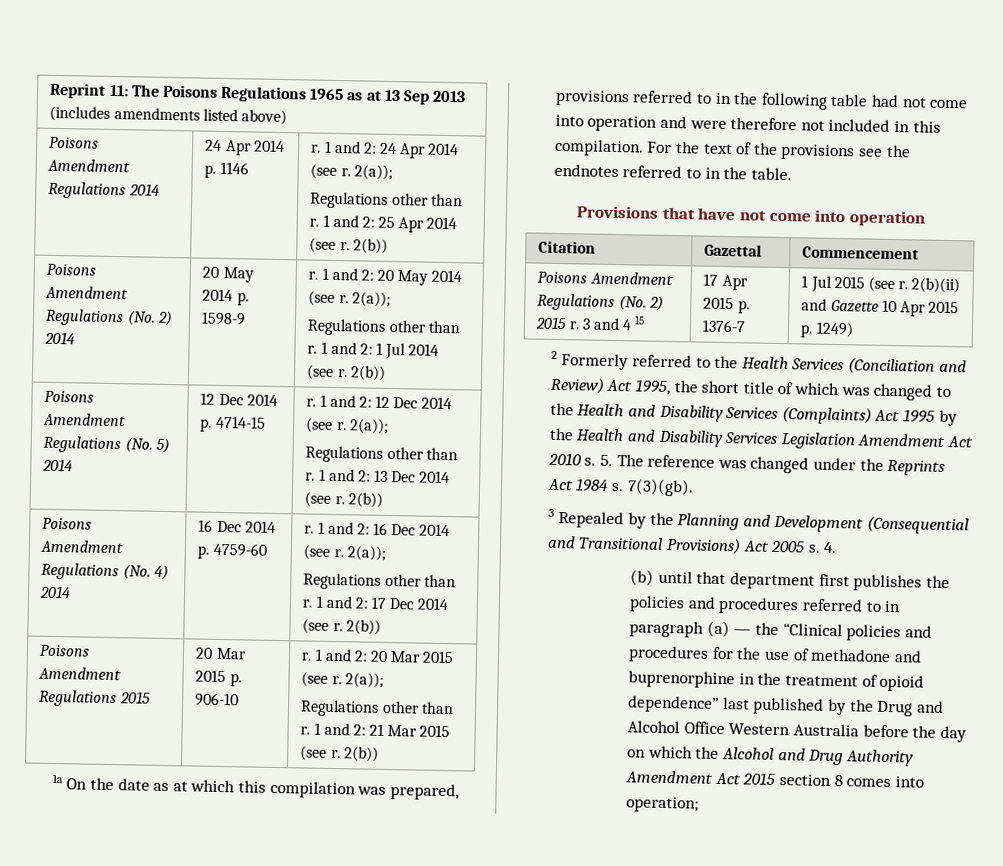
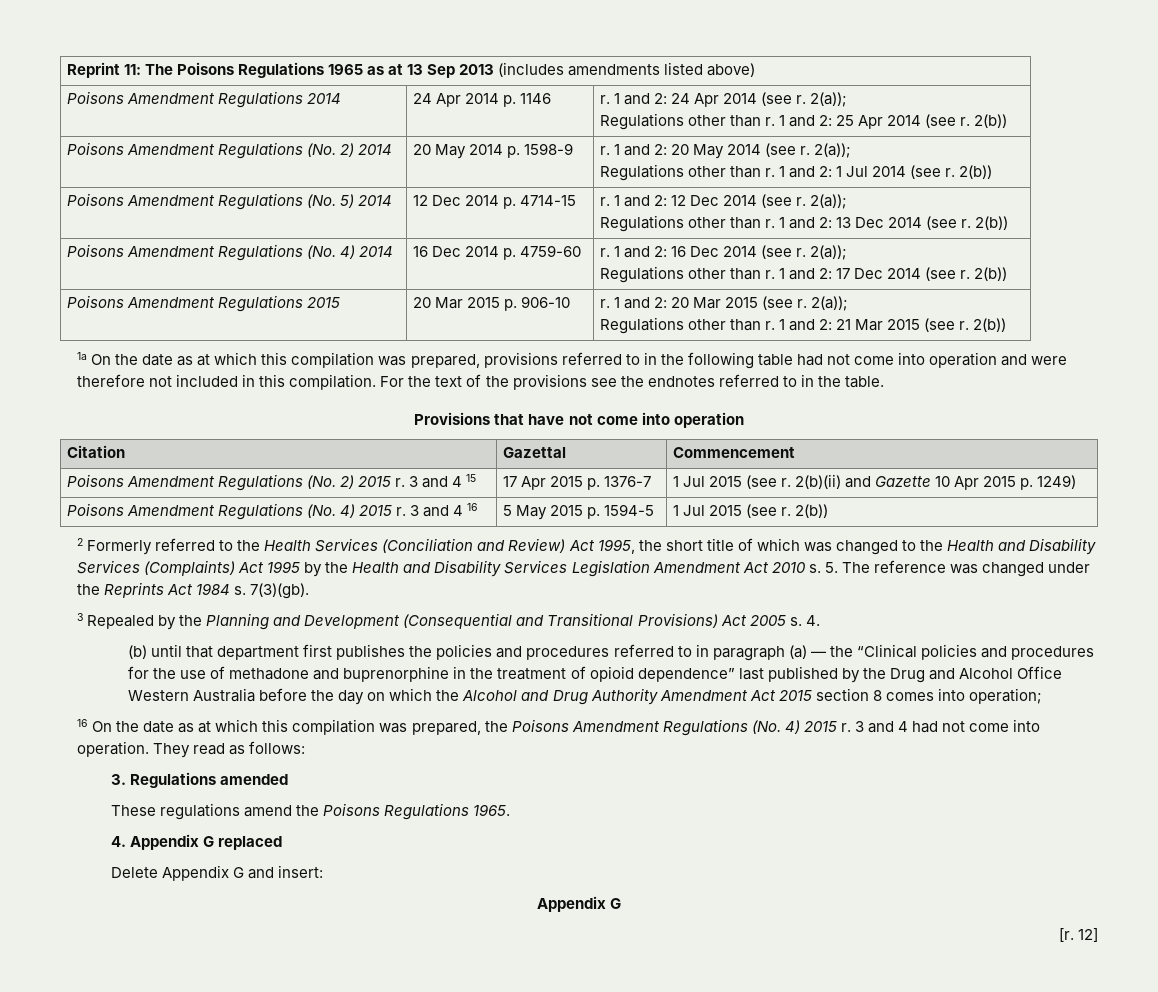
(854, 329) none -> [66,503,479,520] [502,504,654,520] [672,504,828,518] // Poisons Amendment Regulations (No. 4) 2015 r. 3 and 4 16 | 5 May 2015 p. 1594-5 | 1 Jul 2015 (see r. 2(b))
(700, 804) none -> [77,719,1041,736] [77,741,306,758] [111,772,289,788] [111,803,511,820] [111,834,283,850] [111,865,324,881] [536,896,622,912] [1058,928,1098,942] // 16 On the date as at which this compilation was prepared, the Poisons Amendment Regulations (No. 4) 2015 r. 3 and 4 had not come into operation. They read as follows: // 3. Regulations amended // These regulations amend the Poisons Regulations 1965. // 4. Appendix G replaced // Delete Appendix G and insert: // Appendix G // [r. 12]

